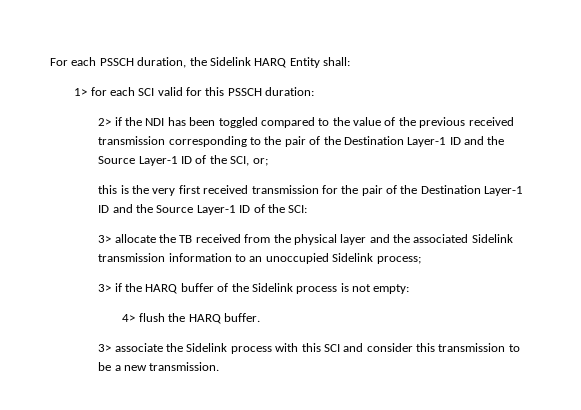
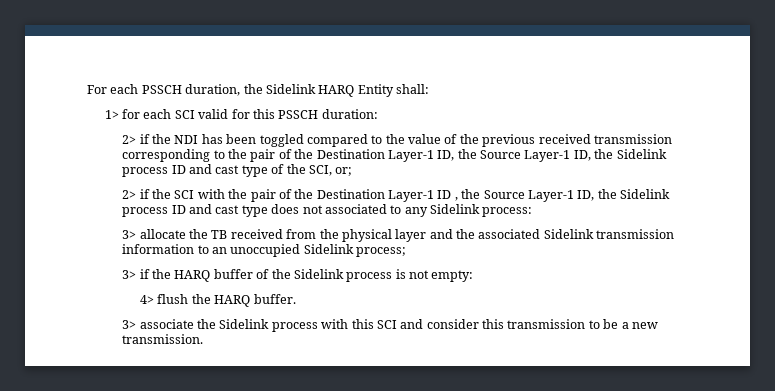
[449,136,505,145] [98,155,268,166] [98,185,524,196] [98,204,308,215] ID and the Source Layer-1 ID of the SCI, or; // this is the very first received transmission for the pair of the Destination Layer-1 ID and the Source Layer-1 ID of the SCI: -> [437,149,667,162] [122,164,353,177] [122,189,671,202] [122,204,533,217] ID, the Source Layer-1 ID, the Sidelink process ID and cast type of the SCI, or; // 2> if the SCI with the pair of the Destination Layer-1 ID , the Source Layer-1 ID, the Sidelink process ID and cast type does not associated to any Sidelink process:

